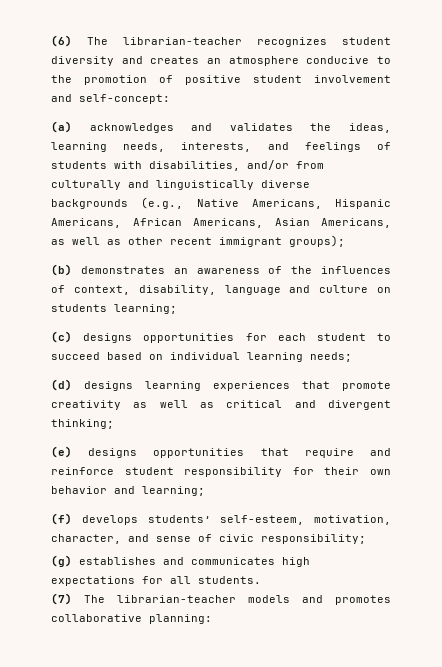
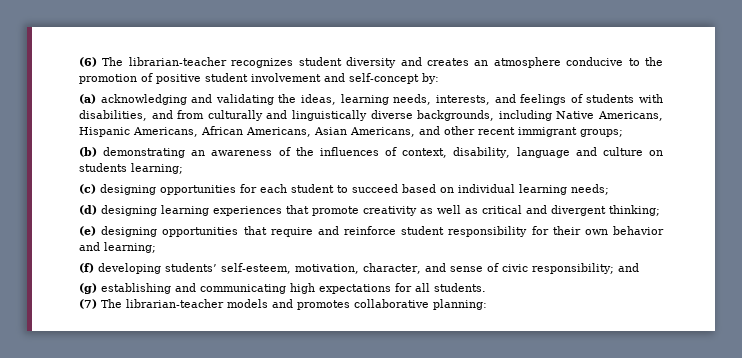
[79,94,170,104] self-concept: -> [349,73,439,84] self-concept by:
[89,123,293,133] acknowledges and validates -> [100,94,274,105] acknowledging and validating
[247,160,289,170] and/or -> [151,110,173,119] and
[51,197,184,209] backgrounds (e.g., -> [417,110,552,121] backgrounds, including
[51,237,121,245] as well as -> [419,126,440,135] and
[289,235,345,247] groups); -> [580,129,623,137] groups;
[80,266,165,274] demonstrates -> [103,147,186,158] demonstrating
[83,333,133,343] designs -> [100,184,156,195] designing
[84,381,133,391] designs -> [101,205,157,216] designing
[88,448,138,458] designs -> [101,226,158,237] designing
[81,515,138,525] develops -> [98,263,161,274] developing
(366, 539) none -> [617,263,639,272] and
[79,557,275,565] establishes and communicates -> [101,283,286,294] establishing and communicating

